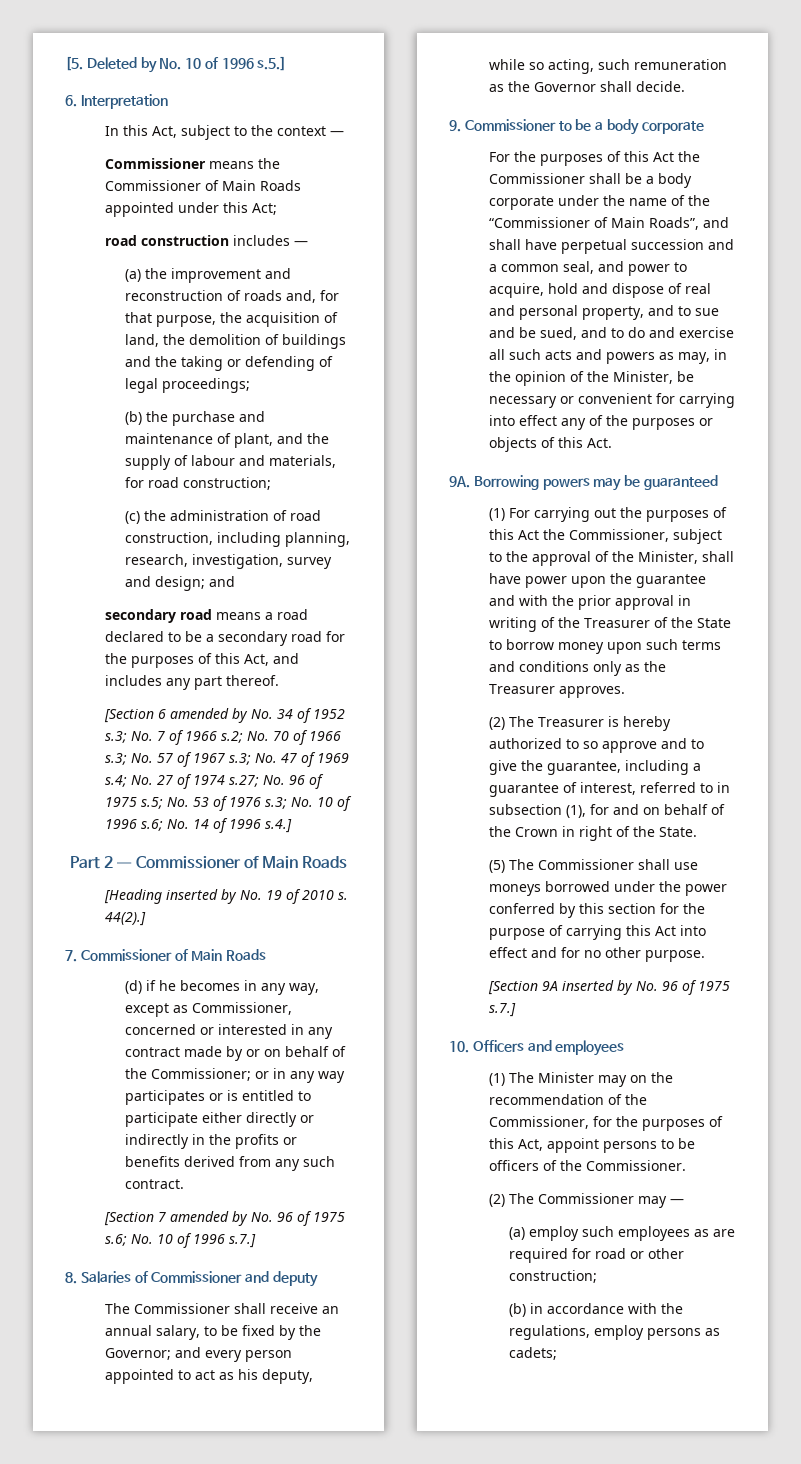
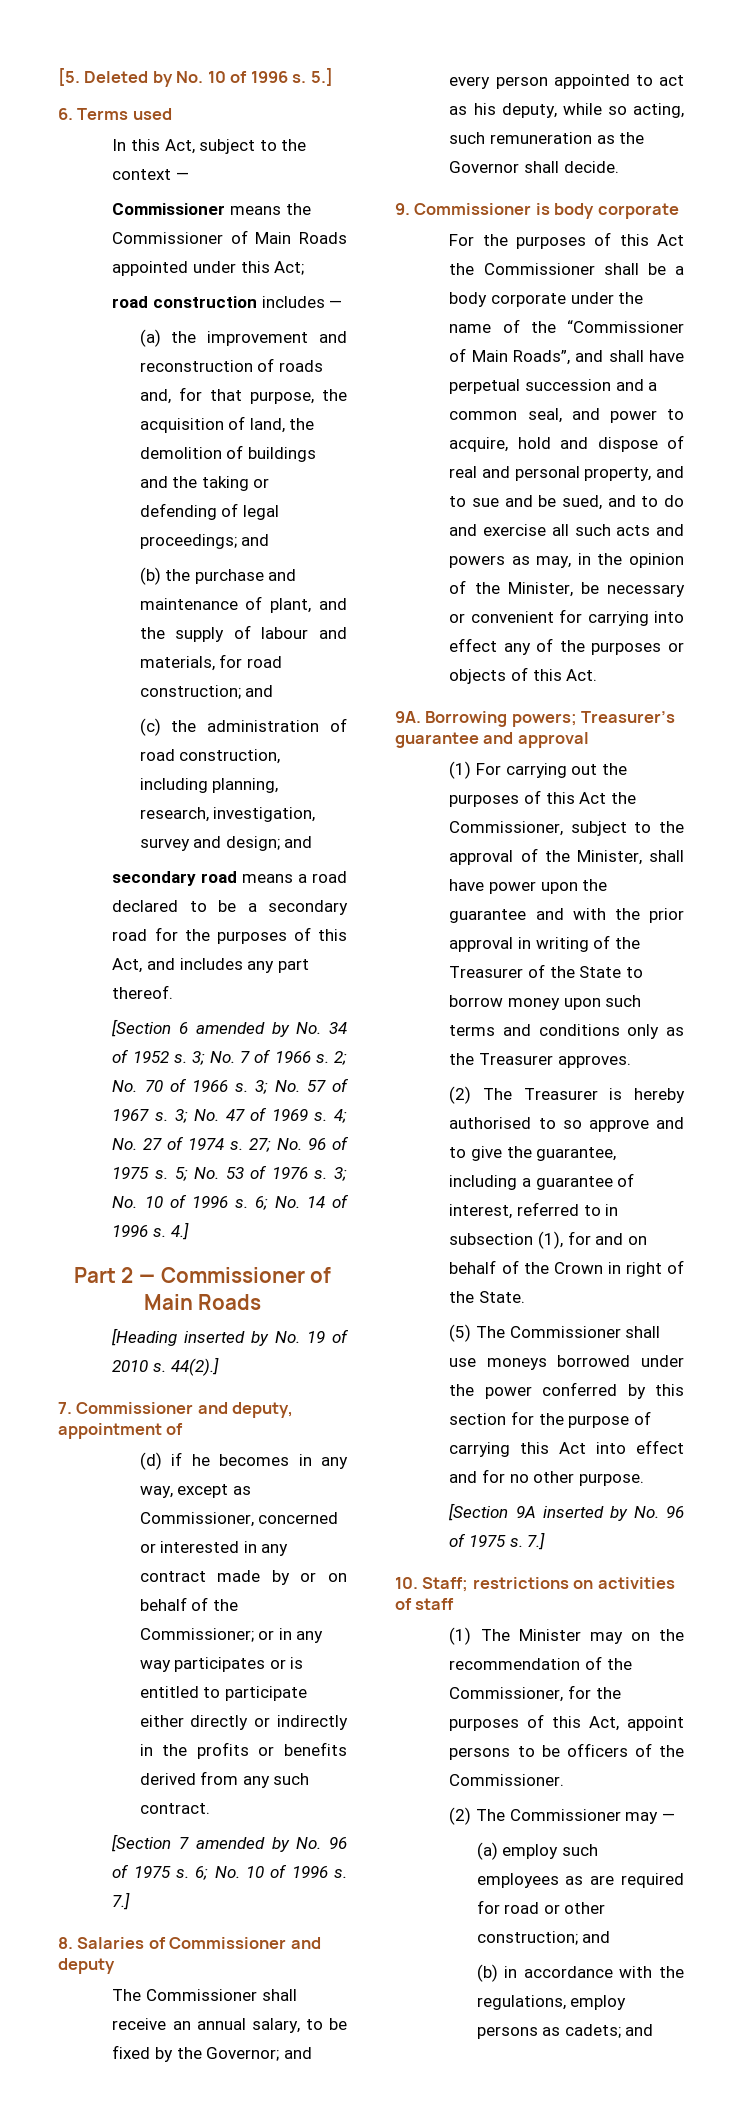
[257,56,287,71] s.5.] -> [292,68,333,86] s. 5.]
[80,94,168,109] Interpretation -> [77,108,172,120] Terms used
(251, 385) none -> [241,534,270,546] and
(272, 483) none -> [245,685,274,697] and
[105,731,128,743] s.3; -> [173,1051,205,1065] s. 3;
[221,731,244,743] s.2; -> [315,1051,347,1065] s. 2;
[105,753,128,765] s.3; -> [234,1080,268,1094] s. 3;
[229,753,252,765] s.3; -> [154,1109,188,1123] s. 3;
[105,775,128,787] s.4; -> [314,1109,347,1123] s. 4;
[229,774,325,789] [105,797,164,809] s.27; No. 96 of 1975 s.5; -> [230,1136,349,1152] [112,1167,188,1181] s. 27; No. 96 of 1975 s. 5;
[265,796,353,811] [105,819,164,831] s.3; No. 10 of 1996 s.6; -> [314,1167,347,1181] [112,1194,268,1210] s. 3; No. 10 of 1996 s. 6;
[265,819,293,833] s.4.] -> [153,1222,189,1240] s. 4.]
[174,949,267,961] of Main Roads -> [197,1402,294,1418] [58,1423,184,1439] and deputy, appointment of
[105,1233,257,1248] s.6; No. 10 of 1996 s.7.] -> [176,1864,347,1880] [112,1892,131,1910] s. 6; No. 10 of 1996 s. 7.]
[558,119,604,131] to be a -> [535,203,550,215] is
[542,475,718,491] powers may be guaranteed -> [511,711,676,727] [395,732,589,748] powers; Treasurer’s guarantee and approval
[489,738,563,749] authorized -> [449,1117,532,1129] authorised
[489,1003,517,1017] s.7.] -> [509,1532,546,1550] s. 7.]
[472,1040,625,1056] Officers and employees -> [422,1577,675,1592] [395,1598,455,1610] Staff; restrictions on activities of staff
(598, 1276) none -> [582,1931,611,1943] and
(558, 1353) none -> [625,2024,654,2036] and

